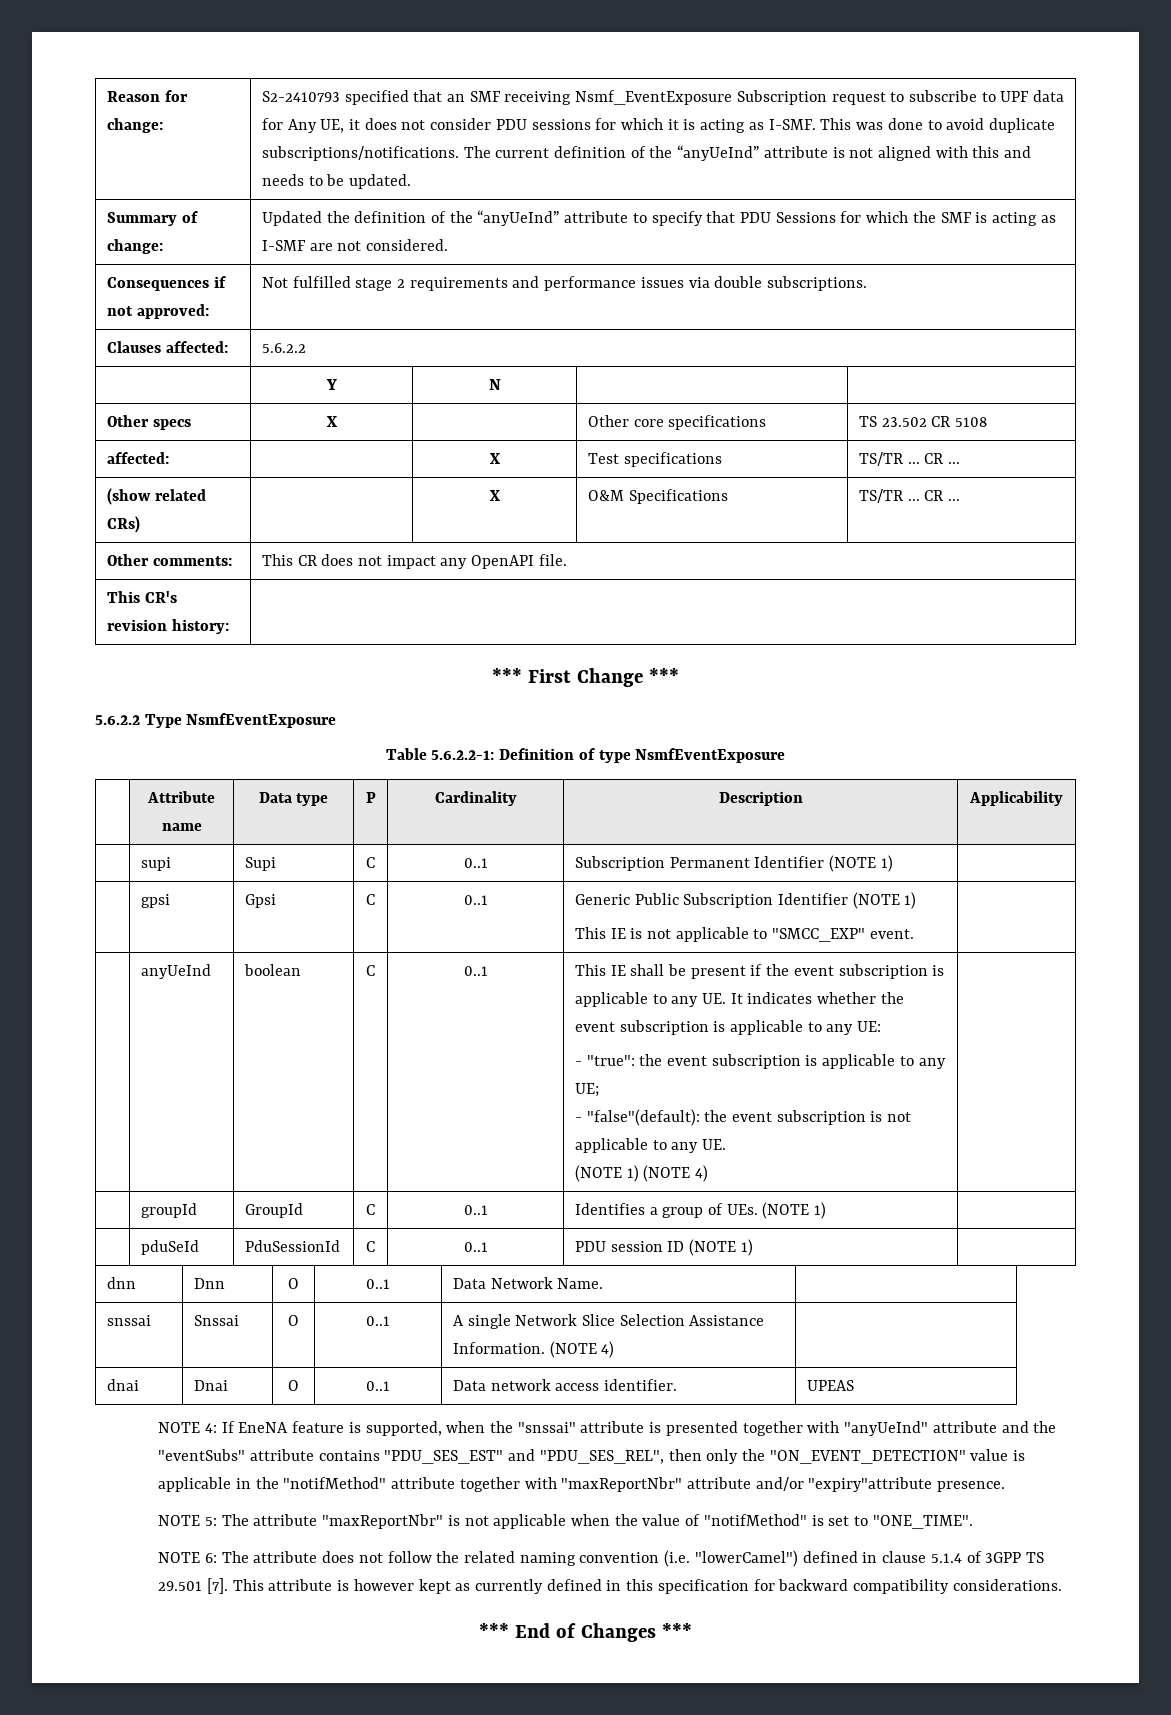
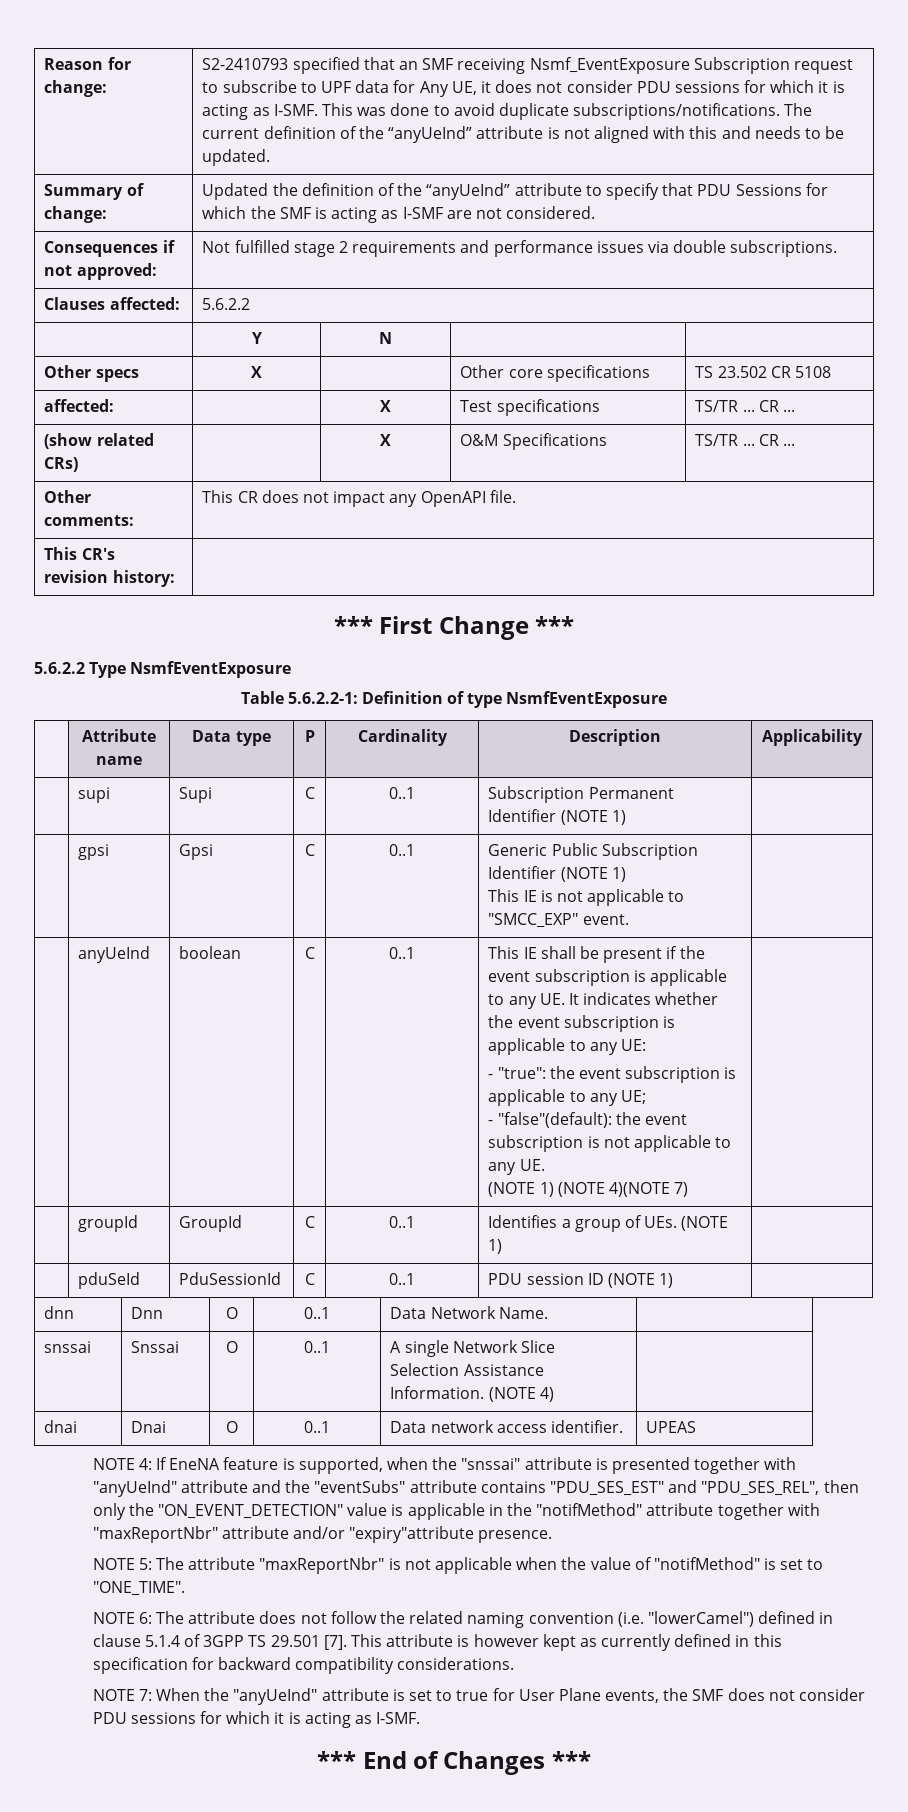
[694,1165,708,1182] 4) -> [609,1182,689,1197] 4)(NOTE 7)
(1062, 1585) none -> [92,1688,866,1705] [92,1711,421,1728] // NOTE 7: When the "anyUeInd" attribute is set to true for User Plane events, the SMF does not consider PDU sessions for which it is acting as I-SMF.

